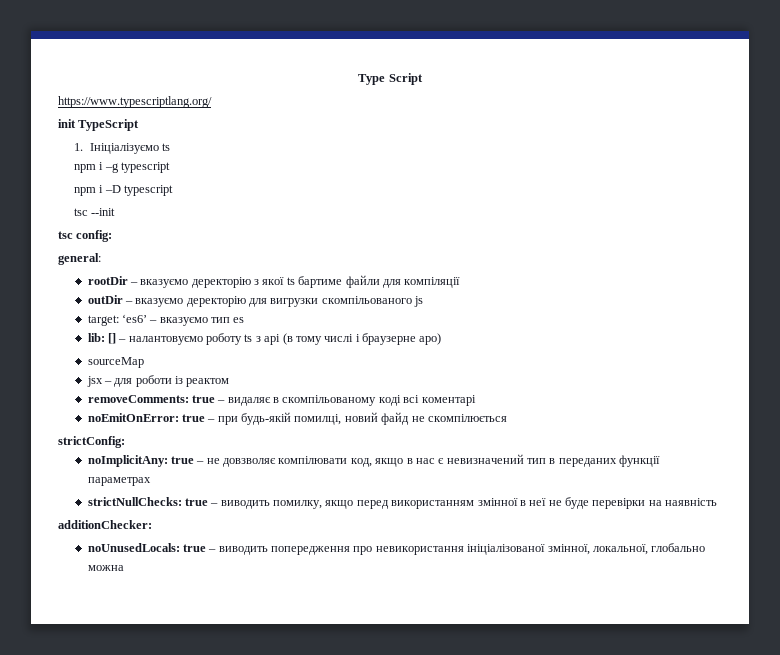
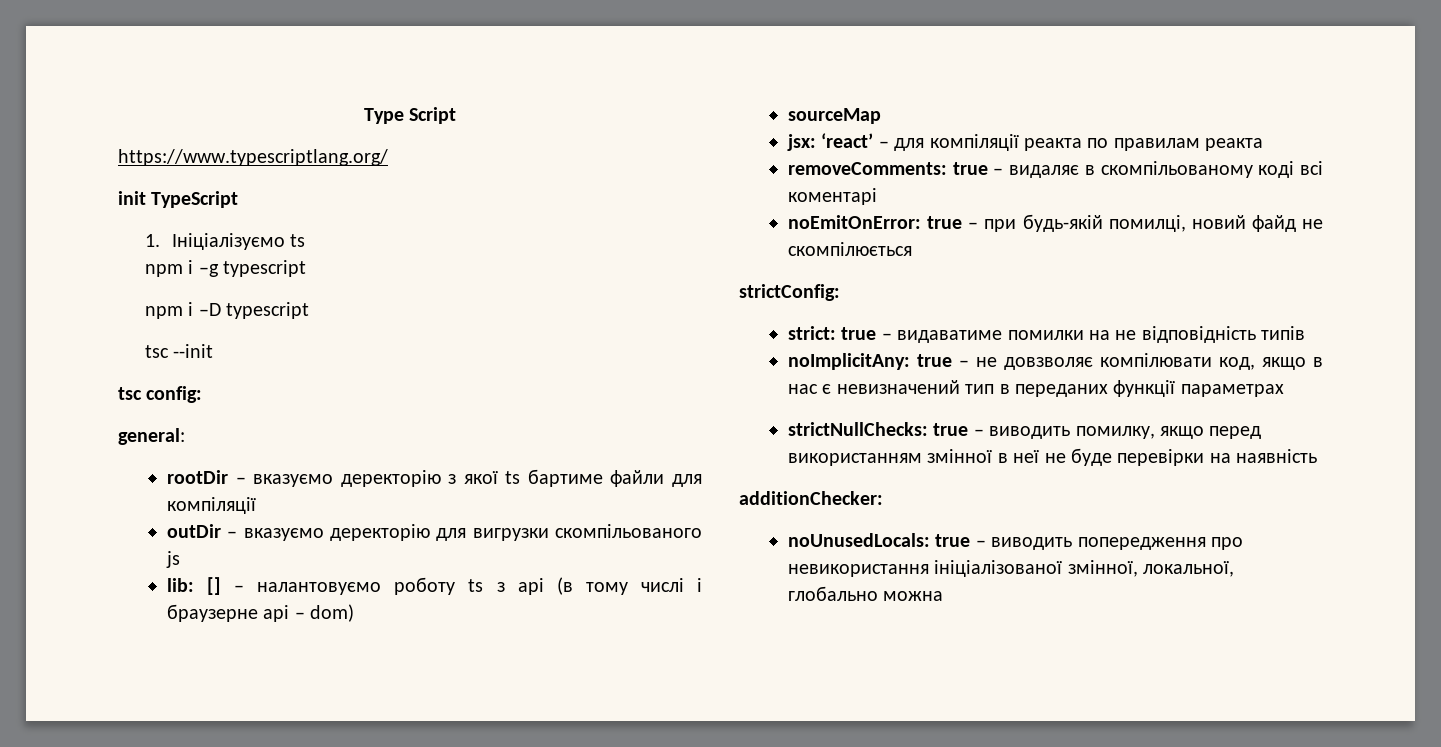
[87,314,245,326] // target: ‘es6’ – вказуємо тип es -> (181, 559) none
[419,333,442,345] [87,357,144,368] [86,375,230,387] apo) // sourceMap // jsx – для роботи із реактом -> [263,604,355,622] [788,108,882,124] [787,133,1264,151] api – dom) // sourceMap // jsx: ‘react’ – для компіляції реакта по правилам реакта
(125, 442) none -> [788,326,1306,343] // strict: true – видаватиме помилки на не відповідність типів

